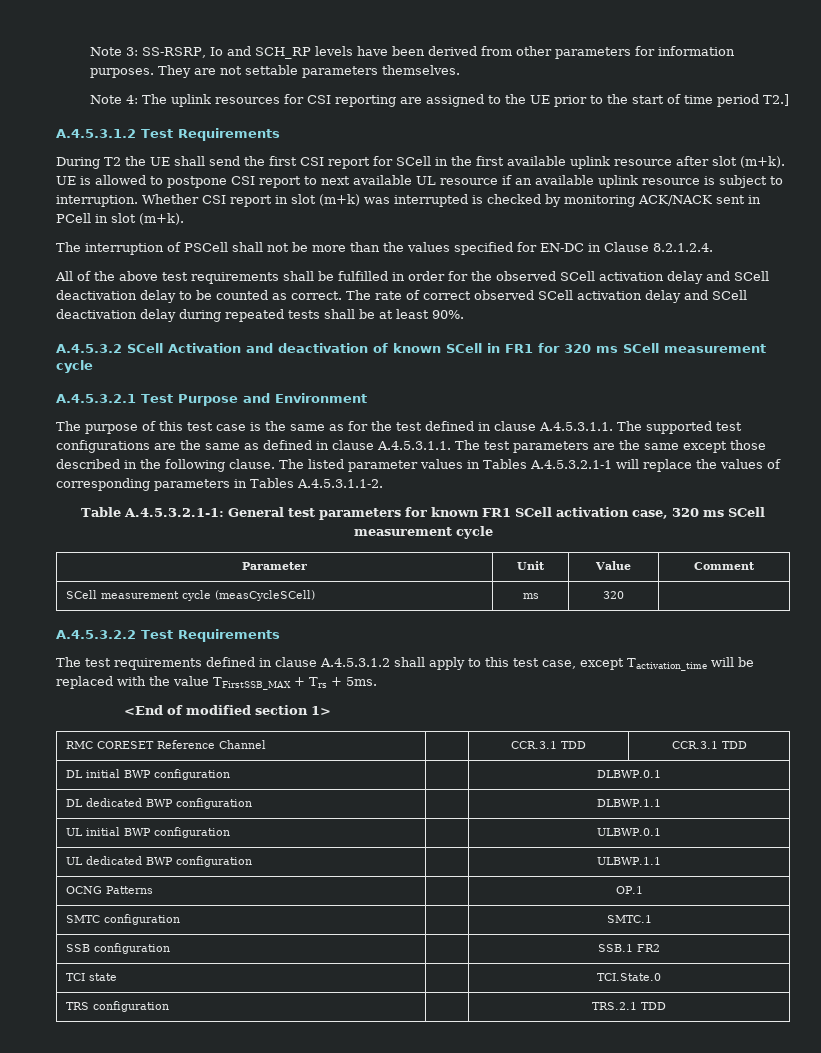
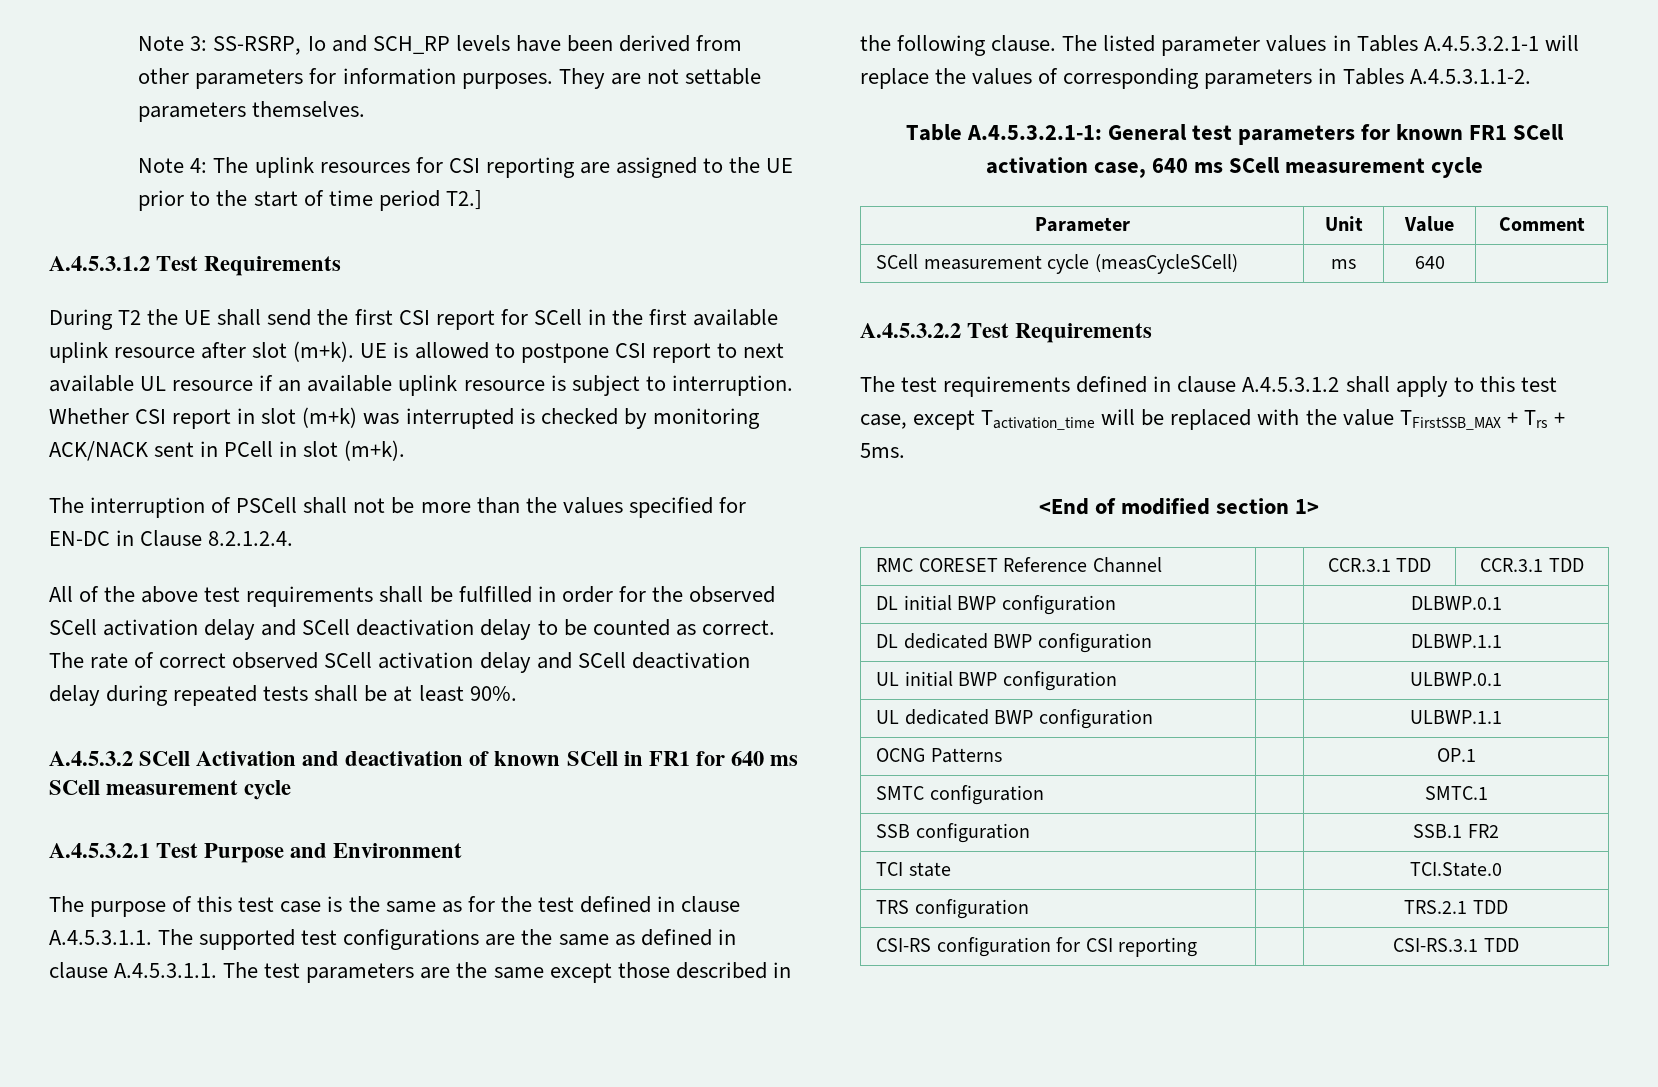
[564,344,591,353] 320 -> [730,751,764,766] 640
[671,508,699,517] 320 -> [1151,158,1188,173] 640
[603,591,624,599] 320 -> [1414,256,1445,269] 640
(666, 1006) none -> [876,937,1198,957] [1393,938,1519,952] // CSI-RS configuration for CSI reporting | | CSI-RS.3.1 TDD

